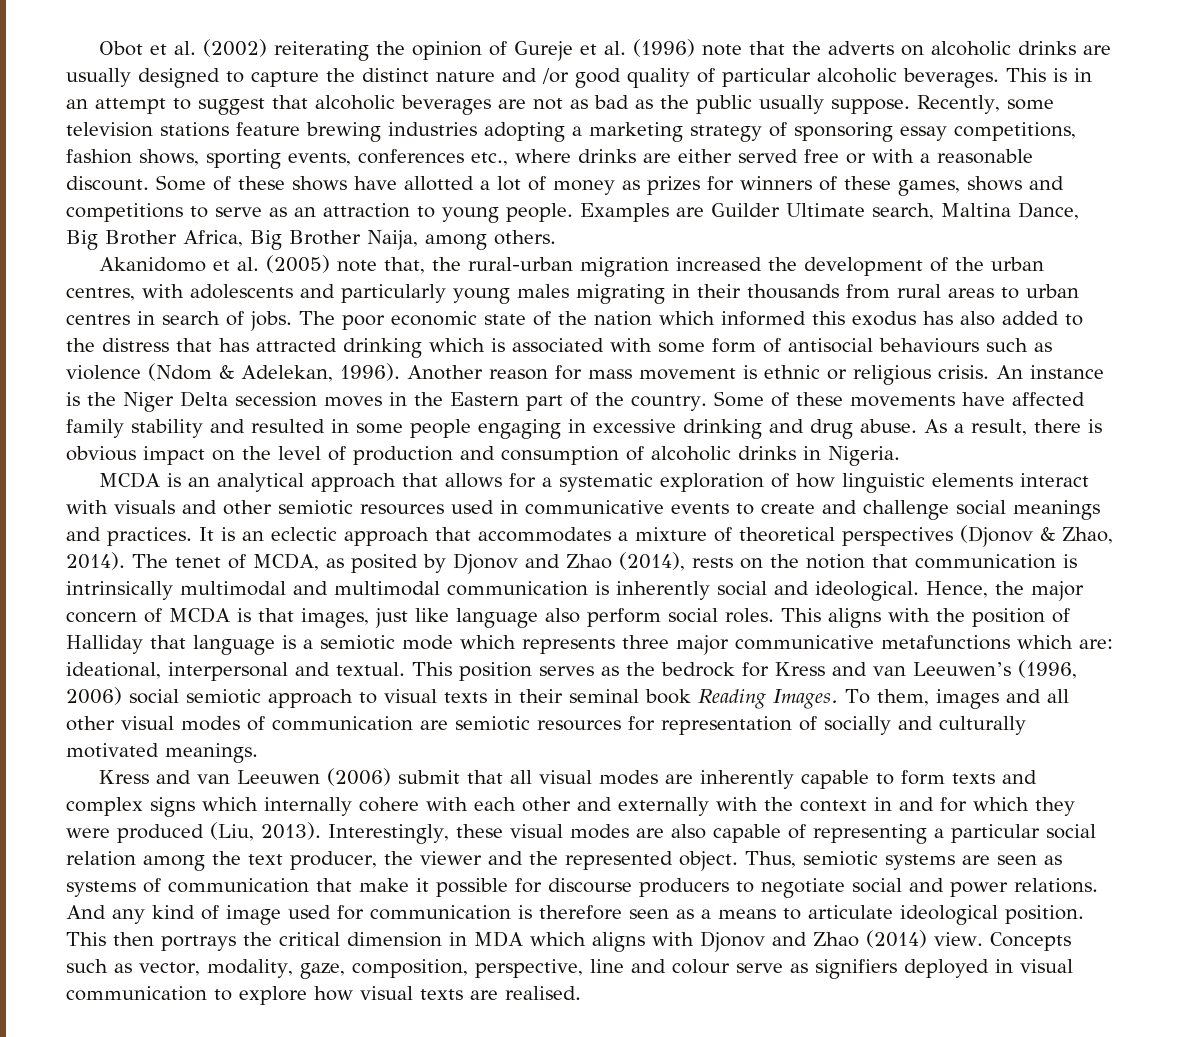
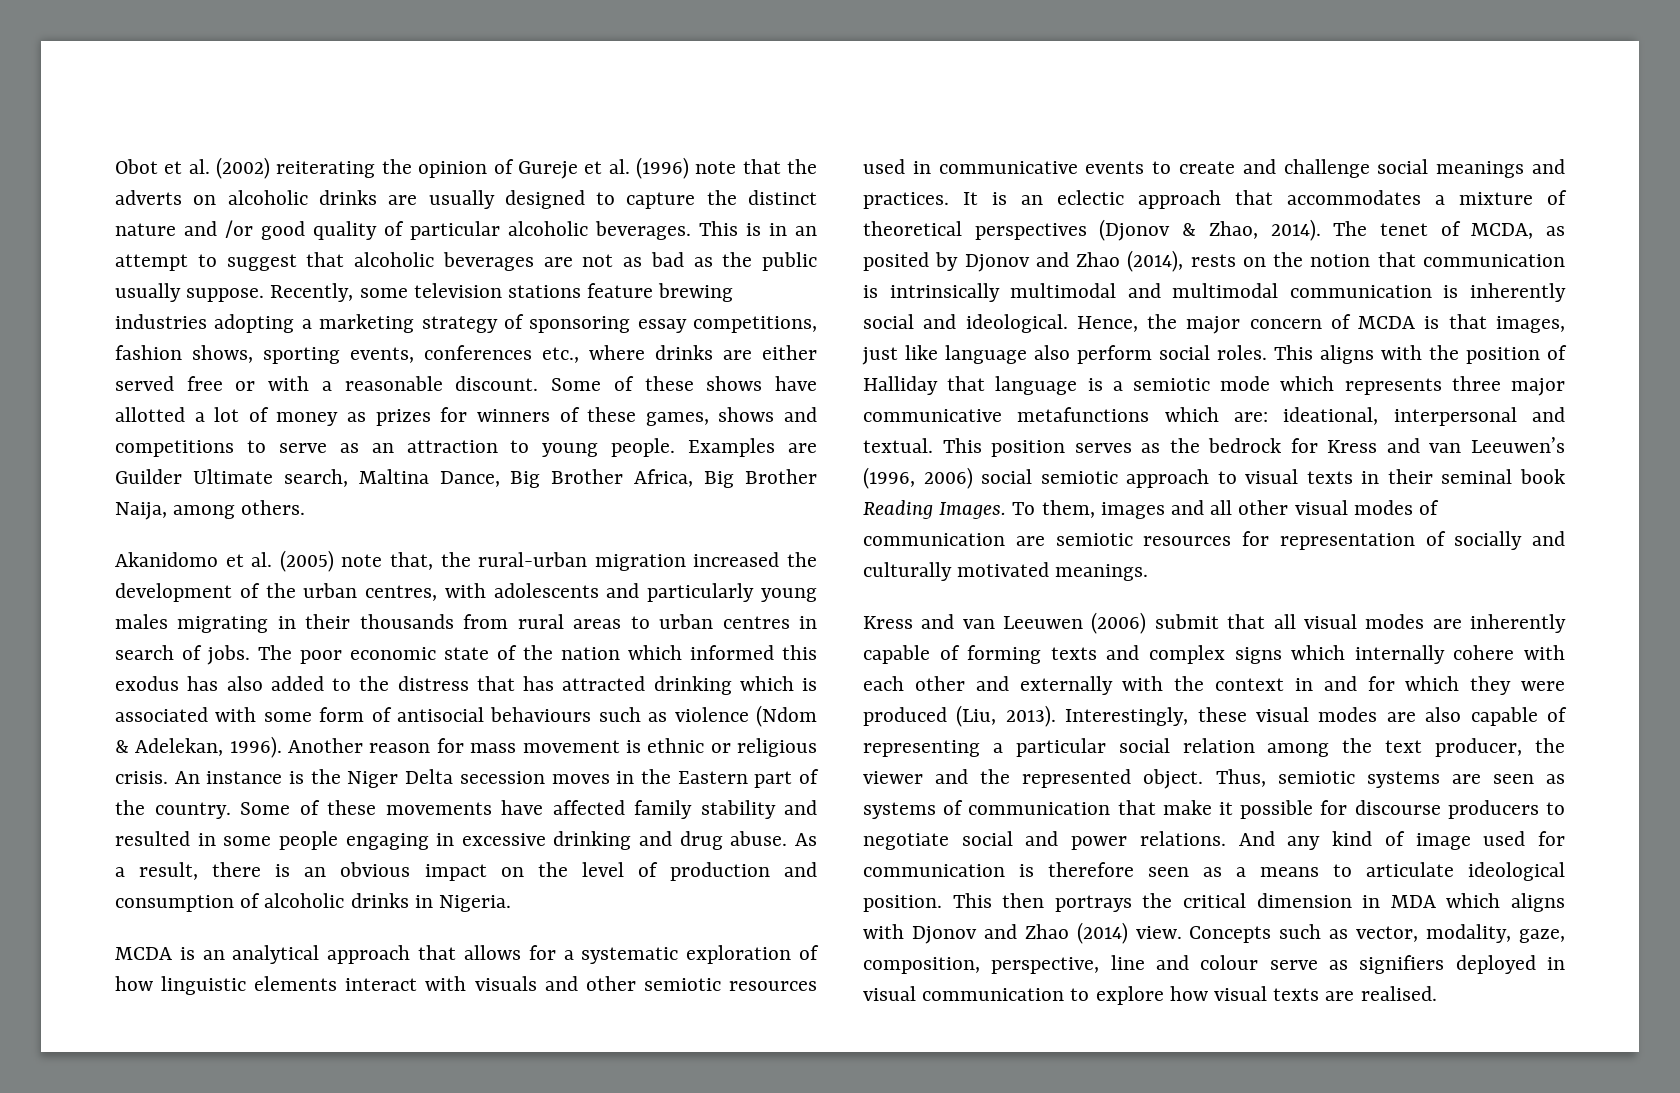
(1102, 426) none -> [304,867,327,877] an
[875,770,945,785] to form -> [939,645,1042,664] of forming

